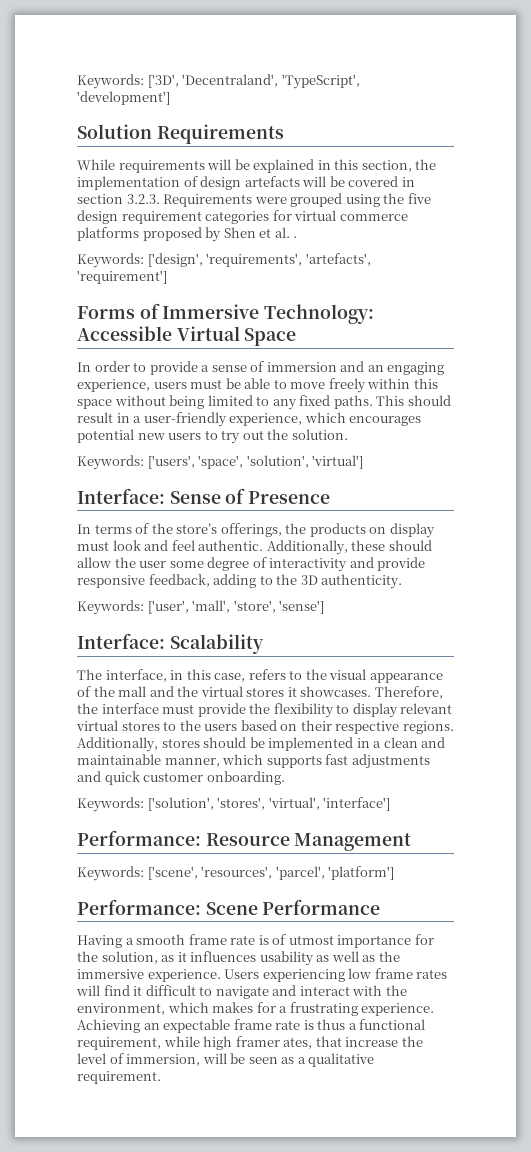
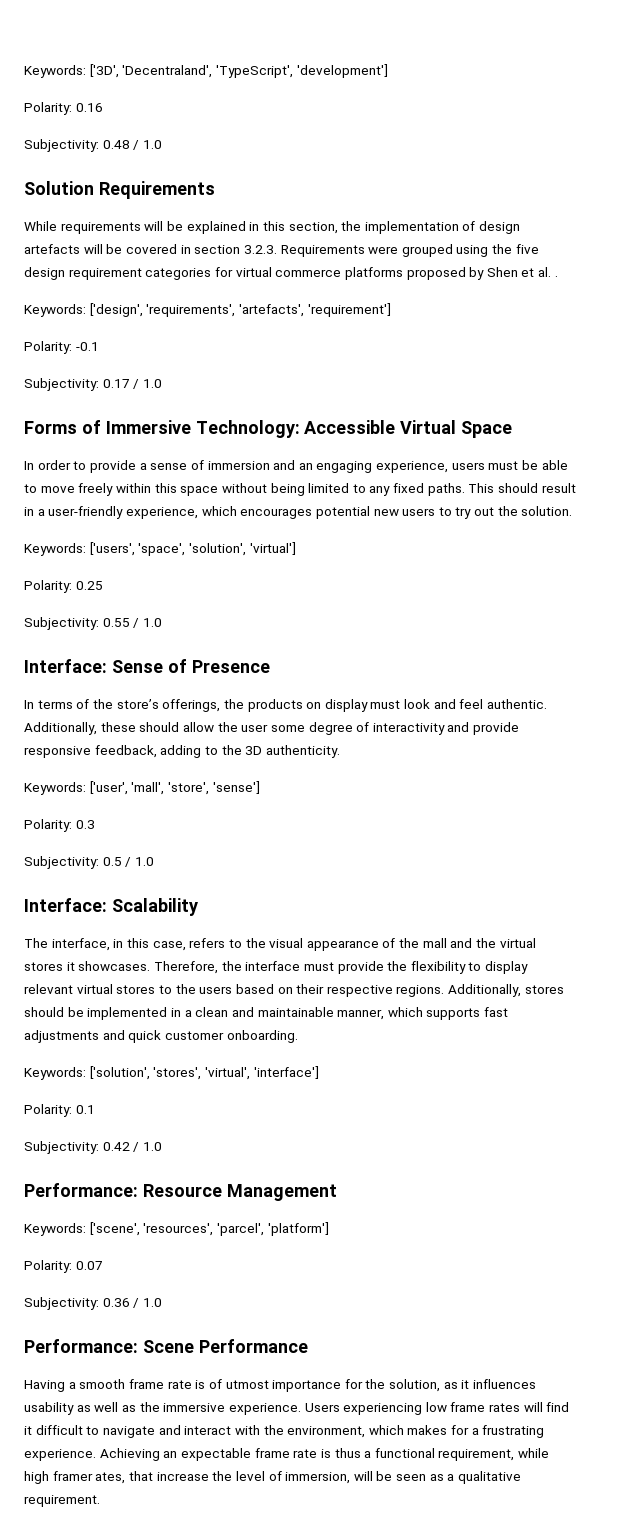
(170, 98) none -> [24,102,103,115] [24,139,162,152] // Polarity: 0.16 // Subjectivity: 0.48 / 1.0
(167, 277) none -> [24,341,99,354] [24,378,162,391] // Polarity: -0.1 // Subjectivity: 0.17 / 1.0
(364, 462) none -> [24,580,103,593] [24,617,162,630] // Polarity: 0.25 // Subjectivity: 0.55 / 1.0
(325, 607) none -> [24,819,95,832] [24,856,154,869] // Polarity: 0.3 // Subjectivity: 0.5 / 1.0
(391, 804) none -> [24,1104,95,1117] [24,1141,162,1154] // Polarity: 0.1 // Subjectivity: 0.42 / 1.0
(395, 873) none -> [24,1260,103,1273] [24,1297,162,1310] // Polarity: 0.07 // Subjectivity: 0.36 / 1.0

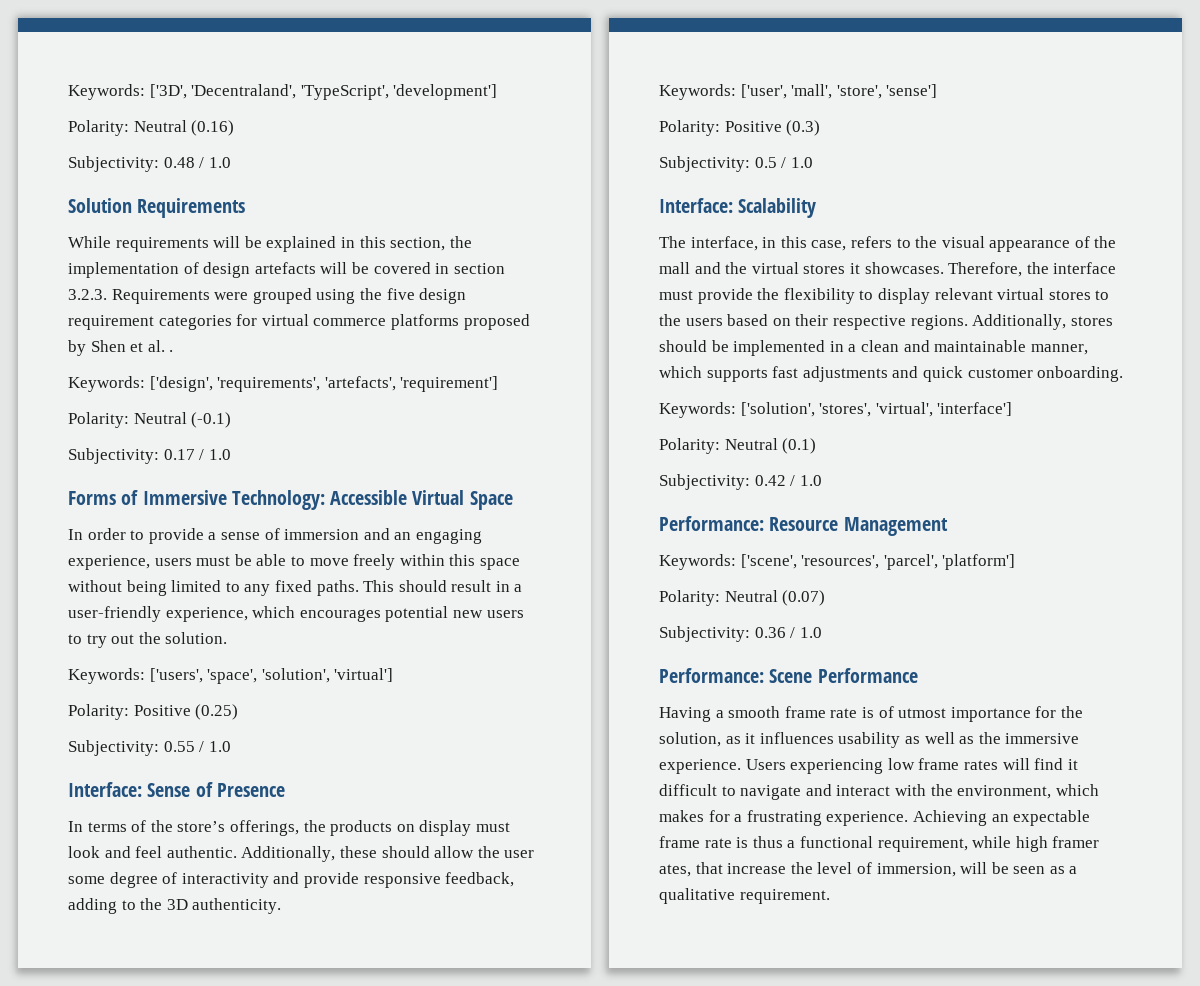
[75,103,103,112] 0.16 -> [133,120,235,136] Neutral (0.16)
[75,342,99,351] -0.1 -> [133,412,232,428] Neutral (-0.1)
[75,581,103,590] 0.25 -> [133,704,239,720] Positive (0.25)
[75,820,95,829] 0.3 -> [724,120,821,136] Positive (0.3)
[75,1105,95,1114] 0.1 -> [724,438,817,454] Neutral (0.1)
[75,1261,103,1270] 0.07 -> [724,590,826,606] Neutral (0.07)

